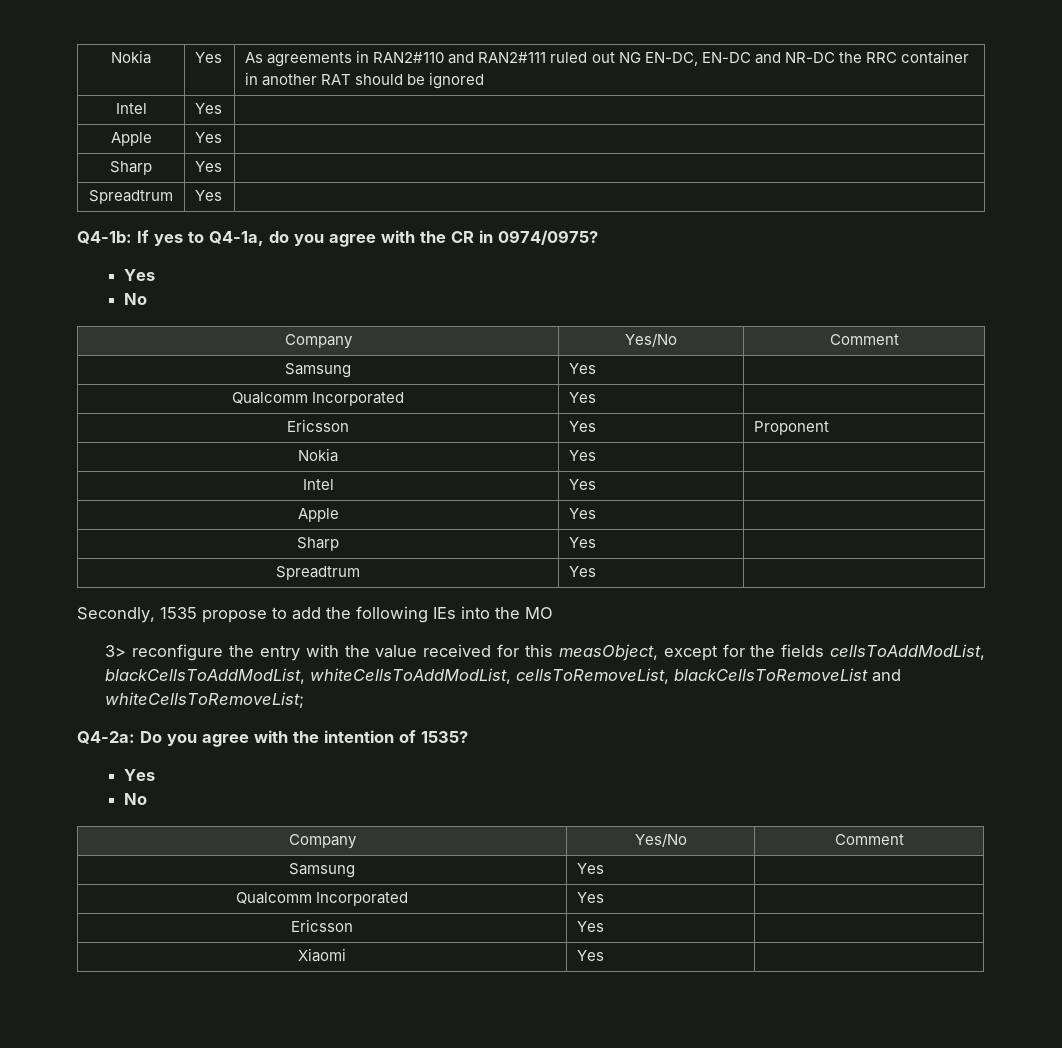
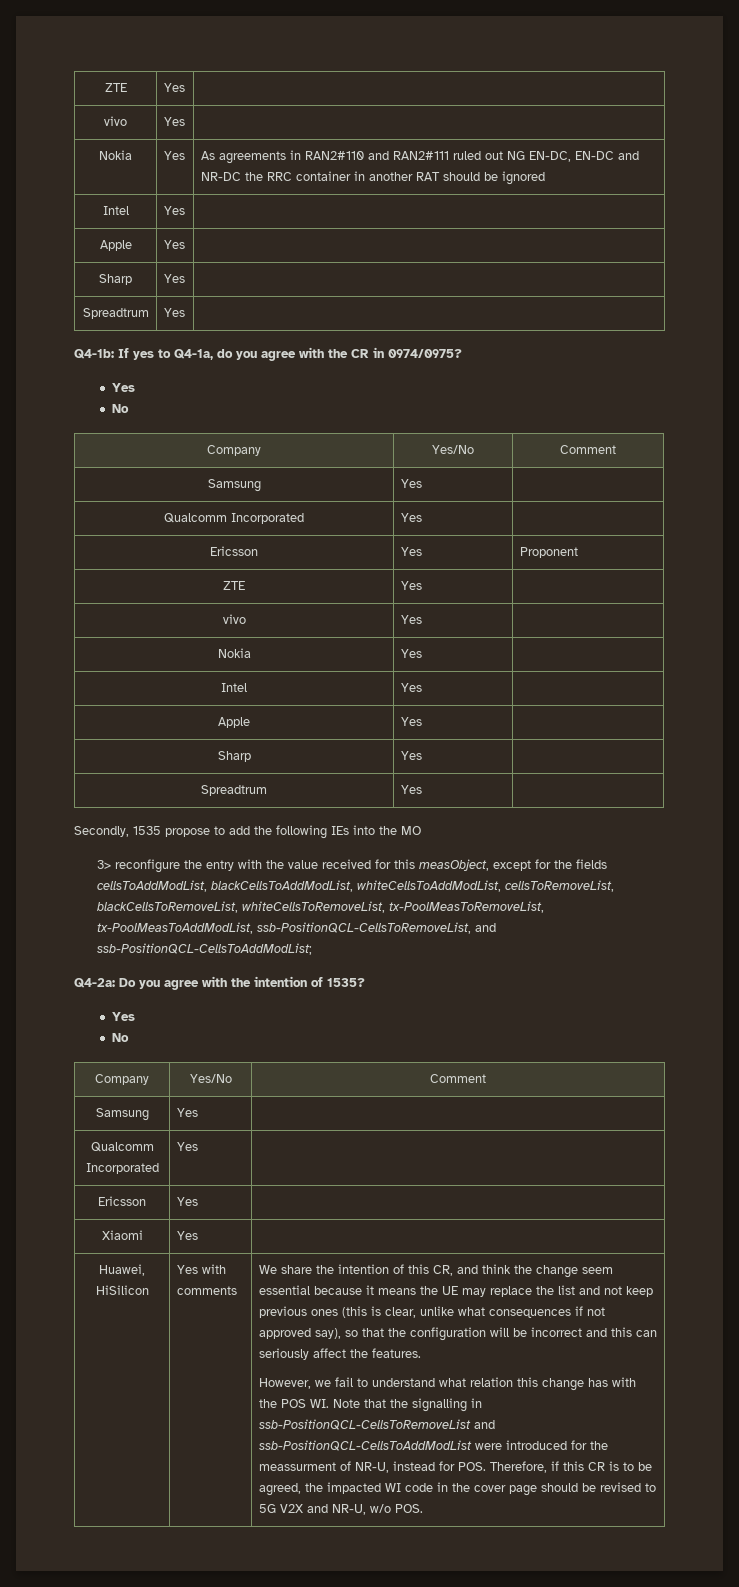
(111, 57) none -> [104,83,127,92] [163,83,185,92] [104,116,127,126] [163,117,185,126] ZTE | Yes | // vivo | Yes | //
(830, 428) none -> [223,581,245,590] [400,581,422,590] [222,614,246,624] [400,615,422,624] // ZTE | Yes | // vivo | Yes |
[674,668,902,682] [105,692,305,708] blackCellsToRemoveList and whiteCellsToRemoveList; -> [97,901,545,913] [97,922,497,934] [97,943,313,955] blackCellsToRemoveList, whiteCellsToRemoveList, tx-PoolMeasToRemoveList, tx-PoolMeasToAddModList, ssb-PositionQCL-CellsToRemoveList, and ssb-PositionQCL-CellsToAddModList;
(605, 955) none -> [99,1264,145,1276] [95,1285,149,1295] [176,1264,226,1274] [176,1286,237,1295] [258,1264,613,1278] [258,1285,653,1297] [258,1306,605,1318] [258,1327,657,1341] [258,1348,421,1360] [258,1377,636,1391] [258,1398,482,1412] [258,1419,495,1430] [258,1440,608,1451] [258,1461,652,1473] [258,1482,656,1496] [258,1504,423,1515] // Huawei, HiSilicon | Yes with comments | We share the intention of this CR, and think the change seem essential because it means the UE may replace the list and not keep previous ones (this is clear, unlike what consequences if not approved say), so that the configuration will be incorrect and this can seriously affect the features. // However, we fail to understand what relation this change has with the POS WI. Note that the signalling in ssb-PositionQCL-CellsToRemoveList and ssb-PositionQCL-CellsToAddModList were introduced for the meassurment of NR-U, instead for POS. Therefore, if this CR is to be agreed, the impacted WI code in the cover page should be revised to 5G V2X and NR-U, w/o POS.

